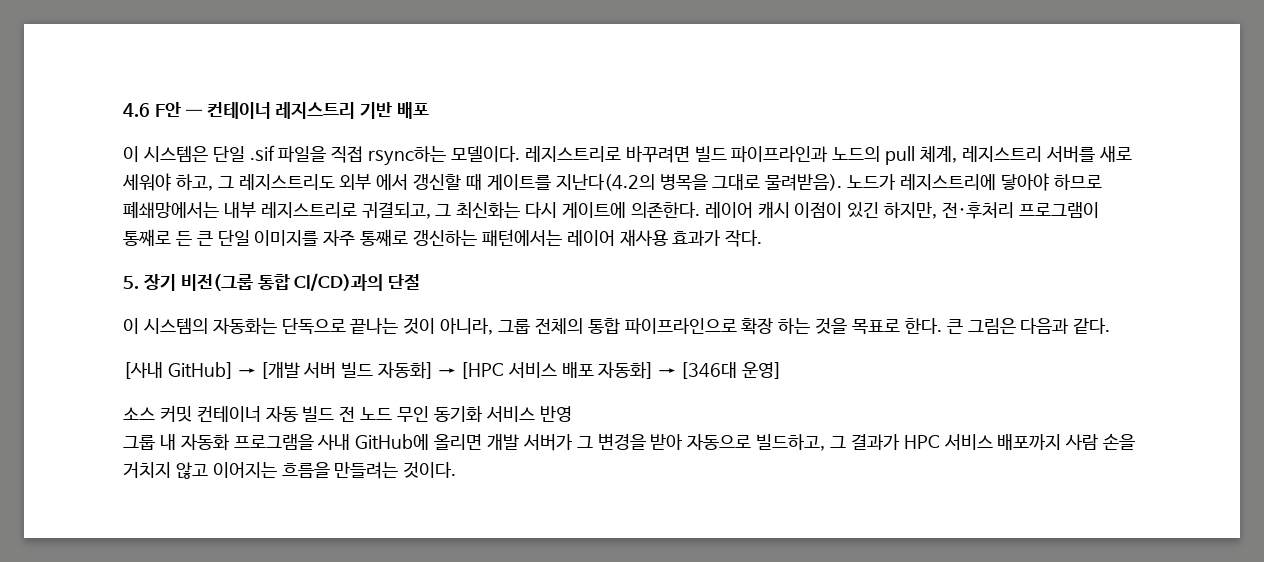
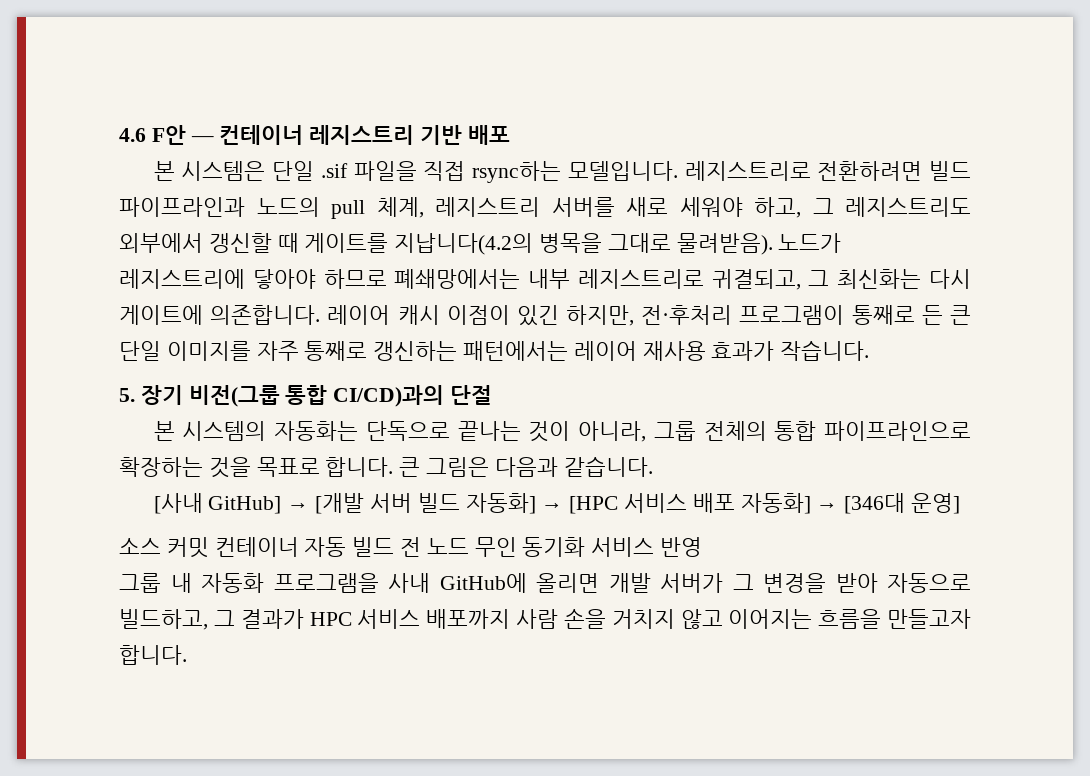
[123,146,139,162] 이 -> [153,161,175,181] 본
[451,145,690,163] 모델이다. 레지스트리로 바꾸려면 -> [567,161,923,181] 모델입니다. 레지스트리로 전환하려면
[339,174,409,190] 외부 에서 -> [119,233,203,253] 외부에서
[555,174,655,191] 지난다(4.2의 -> [394,233,534,255] 지납니다(4.2의
[630,202,700,218] 의존한다. -> [210,305,321,325] 의존합니다.
[725,229,763,247] 작다. -> [780,340,870,361] 작습니다.
[123,318,139,334] 이 -> [153,421,175,441] 본
[741,318,811,335] 확장 하는 -> [119,457,203,477] 확장하는
[904,318,942,334] 한다. -> [325,457,394,477] 합니다.
[1073,318,1111,334] 같다. -> [563,456,653,477] 같습니다.
[334,462,457,479] 만들려는 것이다. -> [887,609,971,629] [119,645,187,665] 만들고자 합니다.

